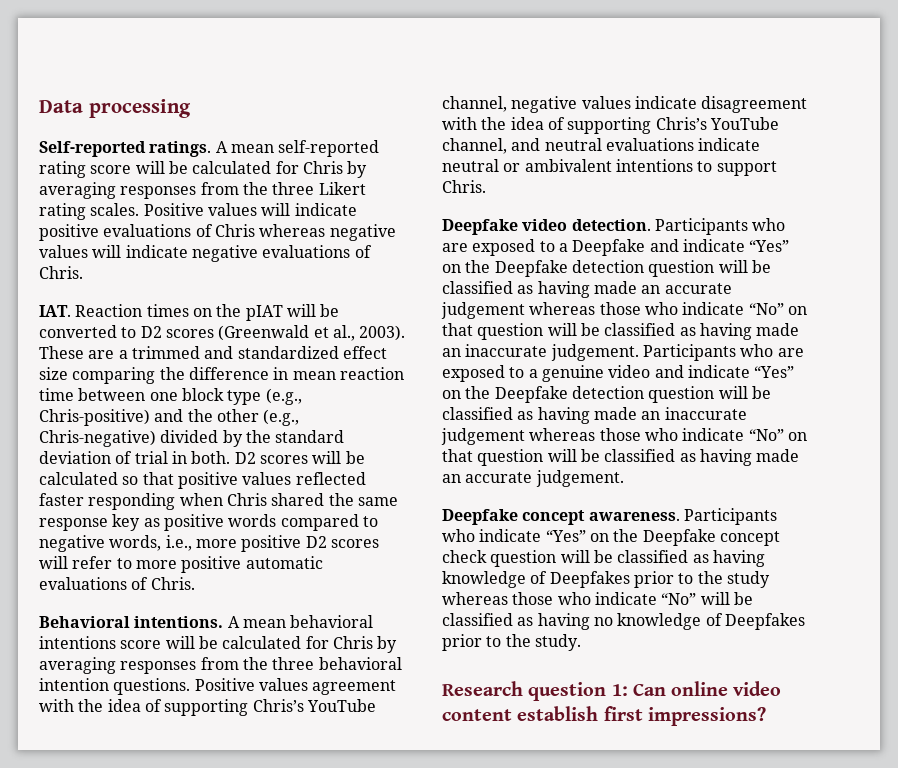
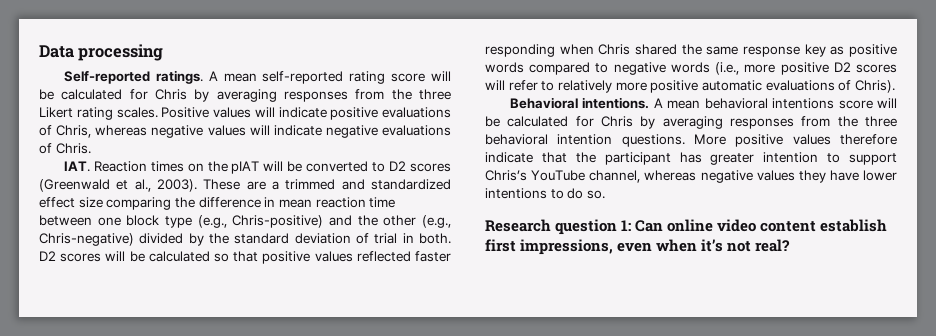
[214,224,255,237] Chris -> [56,125,92,138] Chris,
[109,535,192,551] words, i.e., -> [670,62,740,75] words (i.e.,
(132, 563) none -> [557,80,612,93] relatively
[150,577,195,590] Chris. -> [854,80,895,93] Chris).
[194,678,397,695] [39,699,376,716] [442,96,808,113] [442,117,779,134] [442,138,761,154] [442,159,777,176] [442,180,486,193] [442,218,786,235] [442,239,790,256] [442,260,771,277] [442,281,732,298] [441,302,807,319] [442,323,800,340] [442,344,804,361] [442,365,795,382] [442,386,771,403] [442,407,747,424] [441,428,807,445] [442,449,800,466] [442,470,624,487] [442,508,777,525] [442,529,780,546] [442,550,765,567] [442,571,770,588] [442,592,753,605] [442,613,805,630] [442,634,581,651] Positive values agreement with the idea of supporting Chris’s YouTube channel, negative values indicate disagreement with the idea of supporting Chris’s YouTube channel, and neutral evaluations indicate neutral or ambivalent intentions to support Chris. // Deepfake video detection. Participants who are exposed to a Deepfake and indicate “Yes” on the Deepfake detection question will be classified as having made an accurate judgement whereas those who indicate “No” on that question will be classified as having made an inaccurate judgement. Participants who are exposed to a genuine video and indicate “Yes” on the Deepfake detection question will be classified as having made an inaccurate judgement whereas those who indicate “No” on that question will be classified as having made an accurate judgement. // Deepfake concept awareness. Participants who indicate “Yes” on the Deepfake concept check question will be classified as having knowledge of Deepfakes prior to the study whereas those who indicate “No” will be classified as having no knowledge of Deepfakes prior to the study. -> [694,134,897,147] [485,152,897,165] [485,170,897,183] [485,188,605,199] More positive values therefore indicate that the participant has greater intention to support Chris’s YouTube channel, whereas negative values they have lower intentions to do so.
[647,707,766,726] impressions? -> [520,239,791,255] impressions, even when it’s not real?

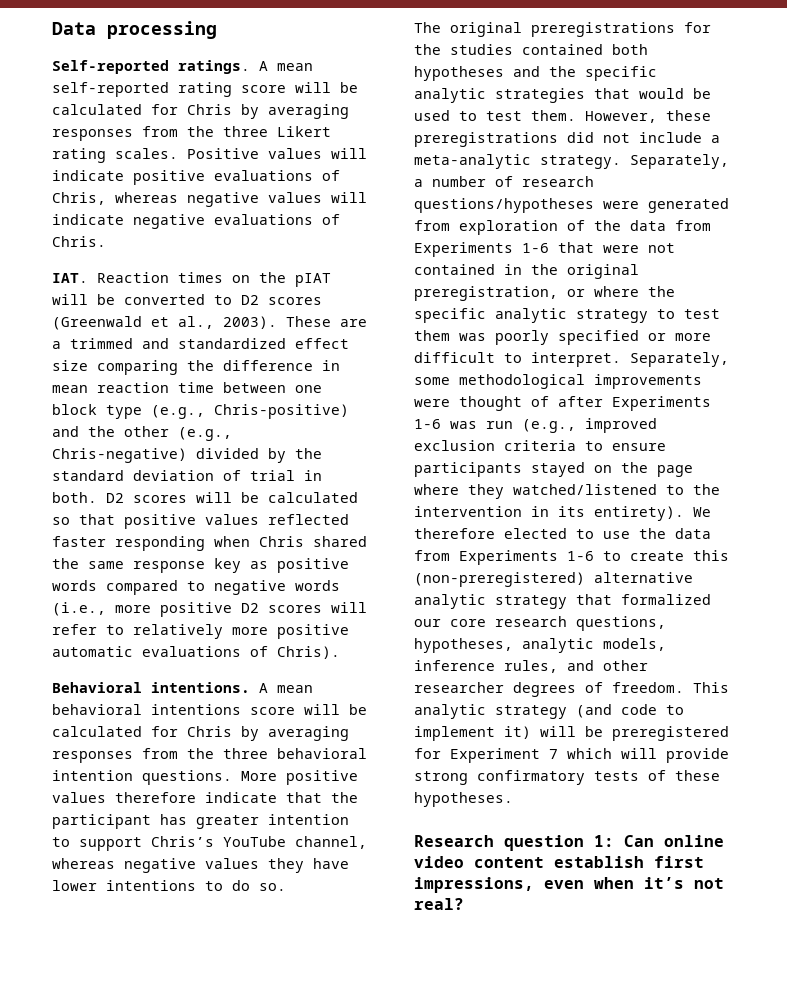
(605, 194) none -> [414,22,711,37] [414,44,648,55] [414,66,657,81] [414,88,711,103] [414,110,711,123] [414,132,720,147] [414,154,729,169] [414,176,594,187] [414,198,729,213] [414,220,711,235] [414,242,675,257] [414,264,639,279] [414,286,675,301] [414,308,720,323] [414,330,711,345] [414,352,729,367] [414,374,702,389] [414,396,711,411] [414,418,657,433] [414,440,666,451] [414,462,693,477] [414,484,720,499] [414,506,711,521] [414,528,711,539] [414,550,729,565] [414,572,693,587] [414,594,711,609] [414,616,666,631] [414,638,666,653] [414,660,648,673] [414,682,729,697] [414,704,684,719] [414,726,729,741] [414,748,729,763] [414,770,720,785] [414,792,513,807] // The original preregistrations for the studies contained both hypotheses and the specific analytic strategies that would be used to test them. However, these preregistrations did not include a meta-analytic strategy. Separately, a number of research questions/hypotheses were generated from exploration of the data from Experiments 1-6 that were not contained in the original preregistration, or where the specific analytic strategy to test them was poorly specified or more difficult to interpret. Separately, some methodological improvements were thought of after Experiments 1-6 was run (e.g., improved exclusion criteria to ensure participants stayed on the page where they watched/listened to the intervention in its entirety). We therefore elected to use the data from Experiments 1-6 to create this (non-preregistered) alternative analytic strategy that formalized our core research questions, hypotheses, analytic models, inference rules, and other researcher degrees of freedom. This analytic strategy (and code to implement it) will be preregistered for Experiment 7 which will provide strong confirmatory tests of these hypotheses.

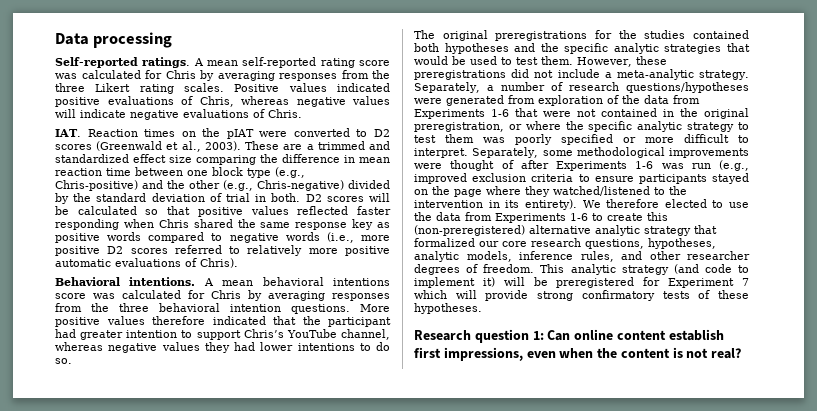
[295,82,358,93] will be -> [55,73,77,79] was
[331,148,367,159] [52,170,124,181] will indicate -> [337,83,390,92] indicated
[52,294,115,305] will be -> [259,131,288,137] were
[331,602,367,613] [52,624,97,635] will refer -> [174,245,222,254] referred
[304,704,367,715] will be -> [93,293,115,299] was
[205,792,277,803] indicate -> [212,316,266,325] indicated
[160,814,187,825] has -> [55,329,76,338] had
[313,858,349,869] have -> [234,342,255,351] had
[414,856,464,868] video -> (614, 334) none
[644,877,684,889] it’s -> [597,347,683,358] the content is

